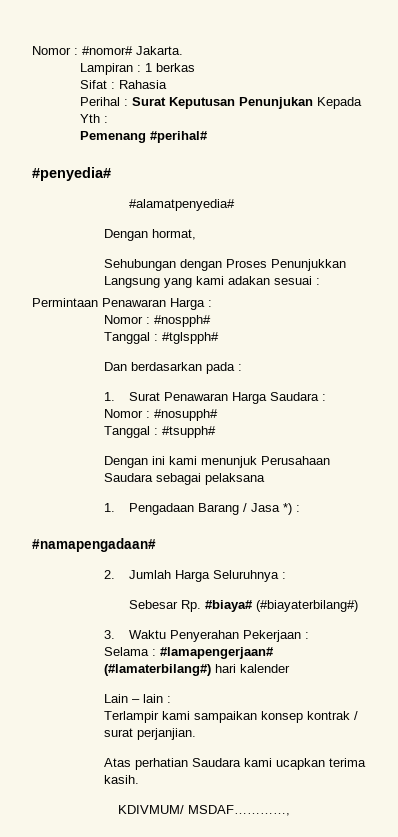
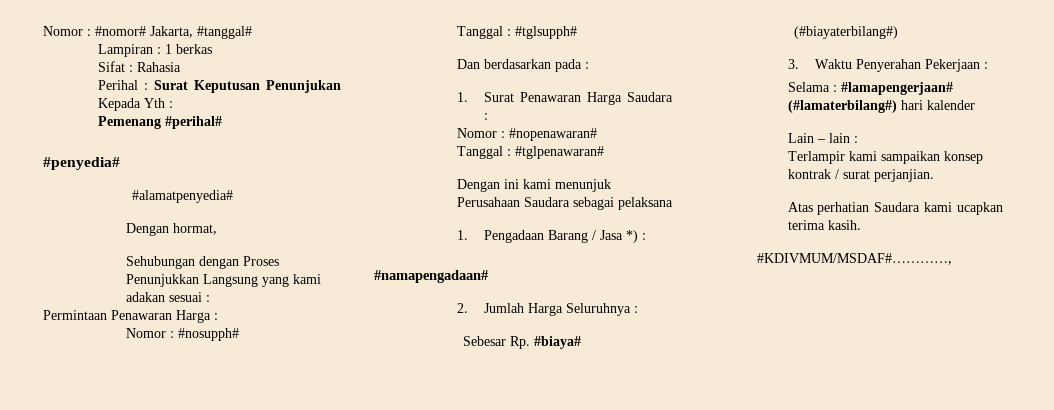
[136,46,183,55] Jakarta. -> [150,26,252,39] Jakarta, #tanggal#
[154,315,212,327] [104,332,220,344] #nospph# // Tanggal : #tglspph# -> [177,328,239,341] [456,26,577,39] #nosupph# // Tanggal : #tglsupph#
[154,409,219,421] [104,426,217,438] #nosupph# // Tanggal : #tsupph# -> [508,128,597,141] [456,146,604,159] #nopenawaran# // Tanggal : #tglpenawaran#
[117,805,290,816] KDIVMUM/ MSDAF…………, -> [756,253,952,265] #KDIVMUM/MSDAF#…………,

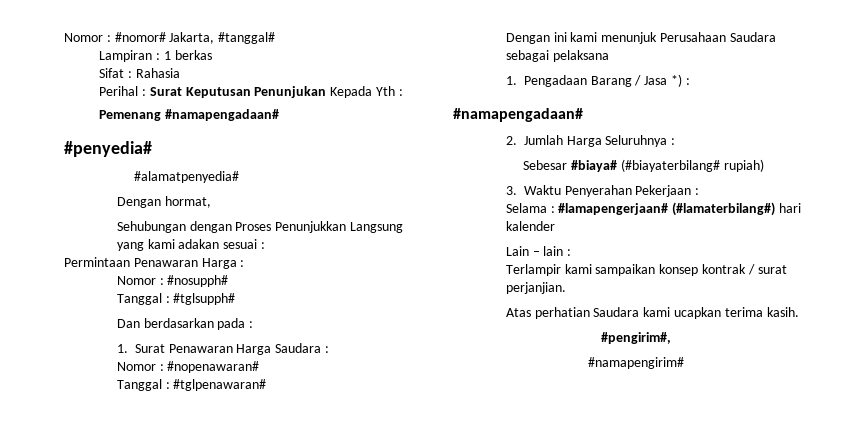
[165,116,223,129] #perihal# -> [165,109,280,121] #namapengadaan#
[510,336,582,349] [794,26,899,39] Rp. #biaya# (#biayaterbilang#) -> [571,159,764,172] #biaya# (#biayaterbilang# rupiah)
[756,253,952,265] #KDIVMUM/MSDAF#…………, -> [600,332,671,344] [587,357,684,369] #pengirim#, // #namapengirim#

